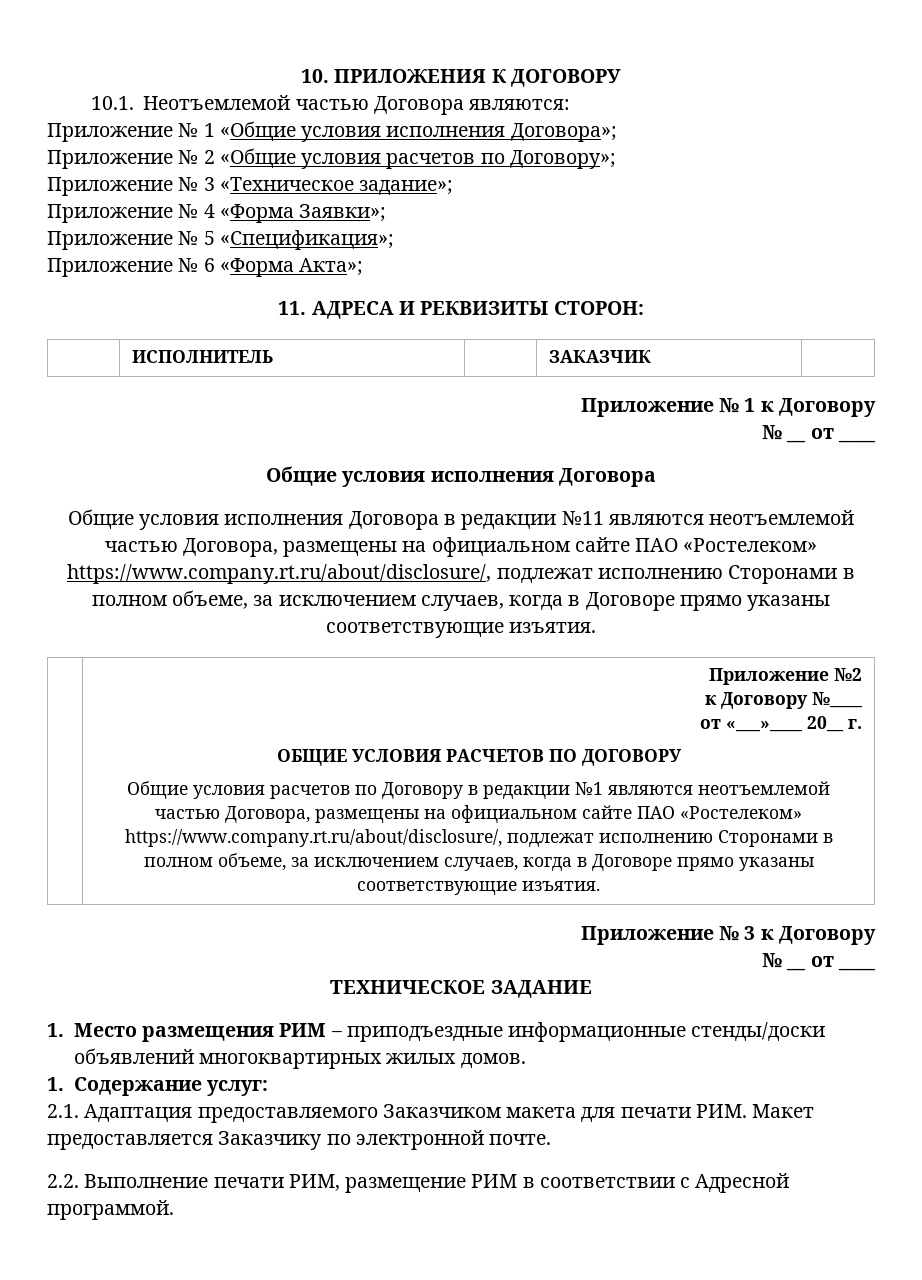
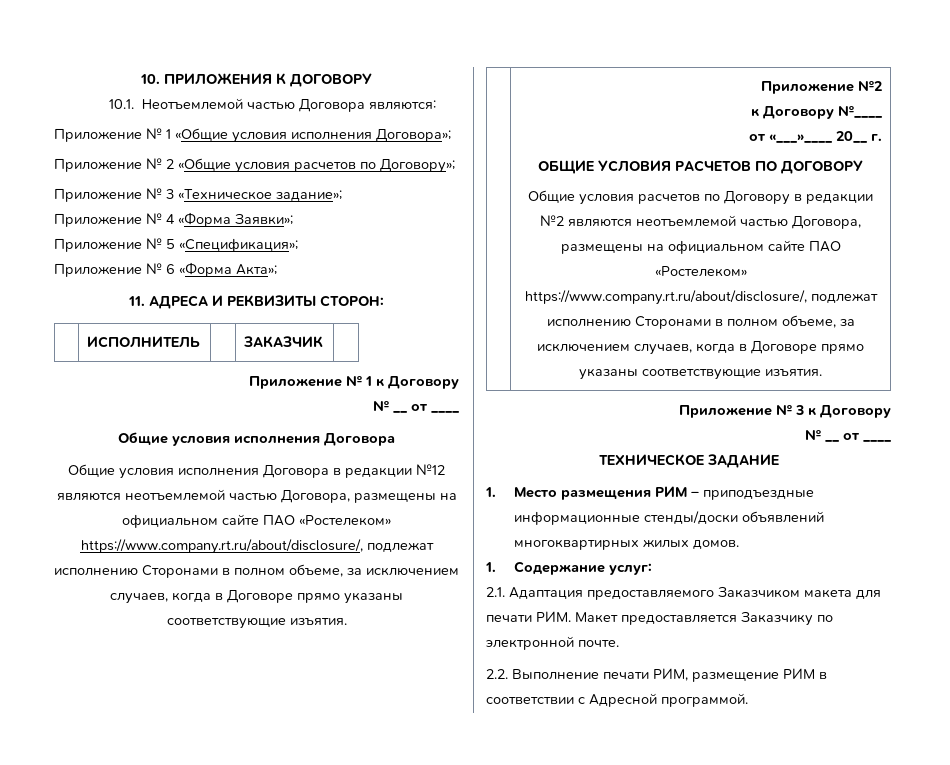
[561,511,604,525] №11 -> [416,464,445,475] №12
[574,782,603,795] №1 -> [540,215,564,226] №2

